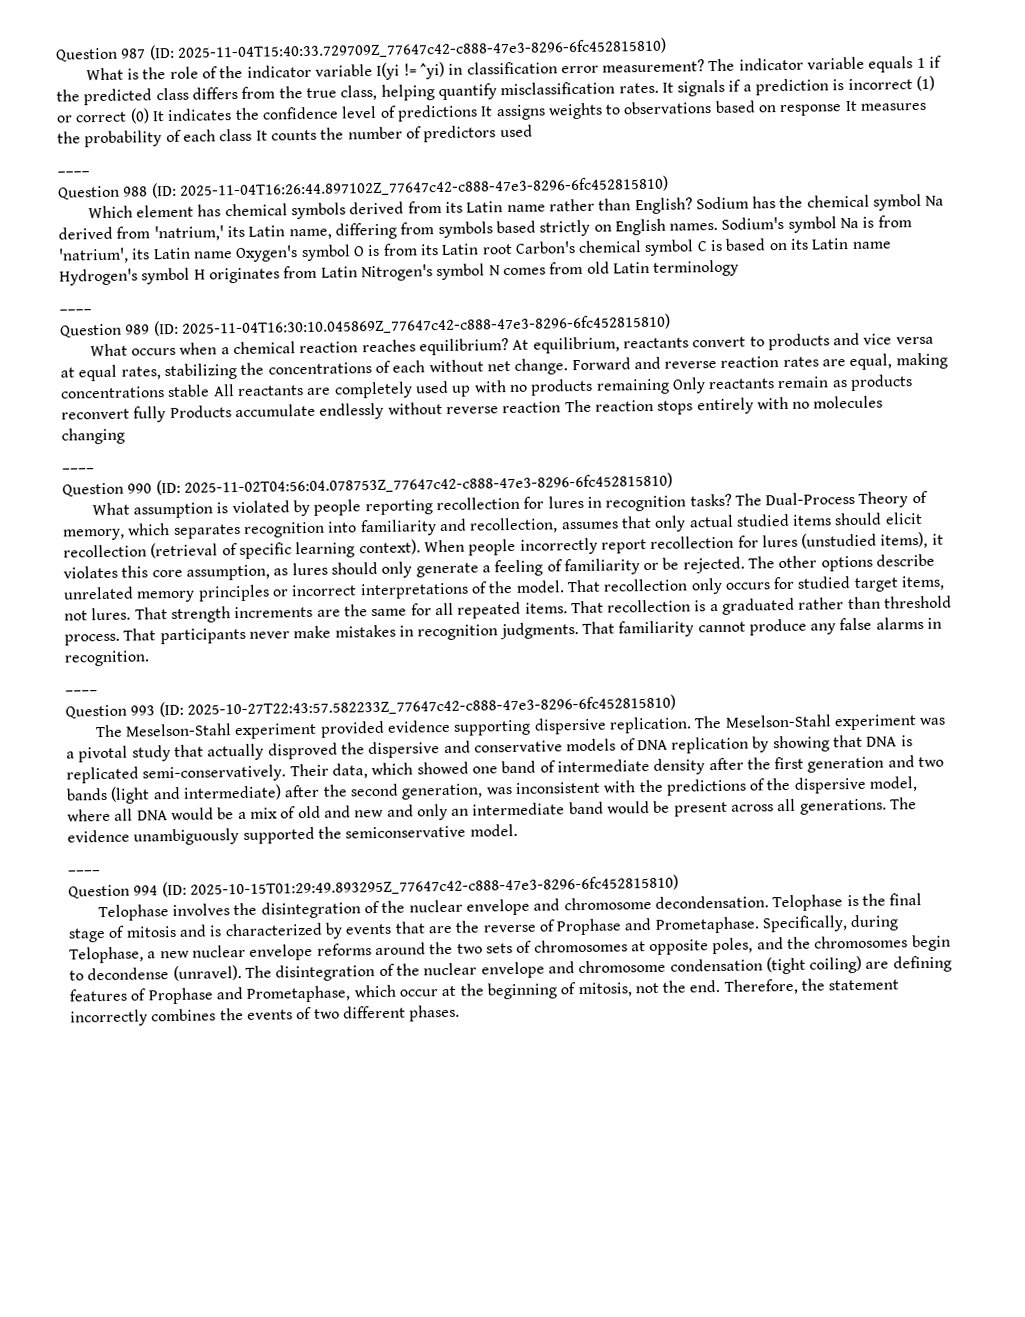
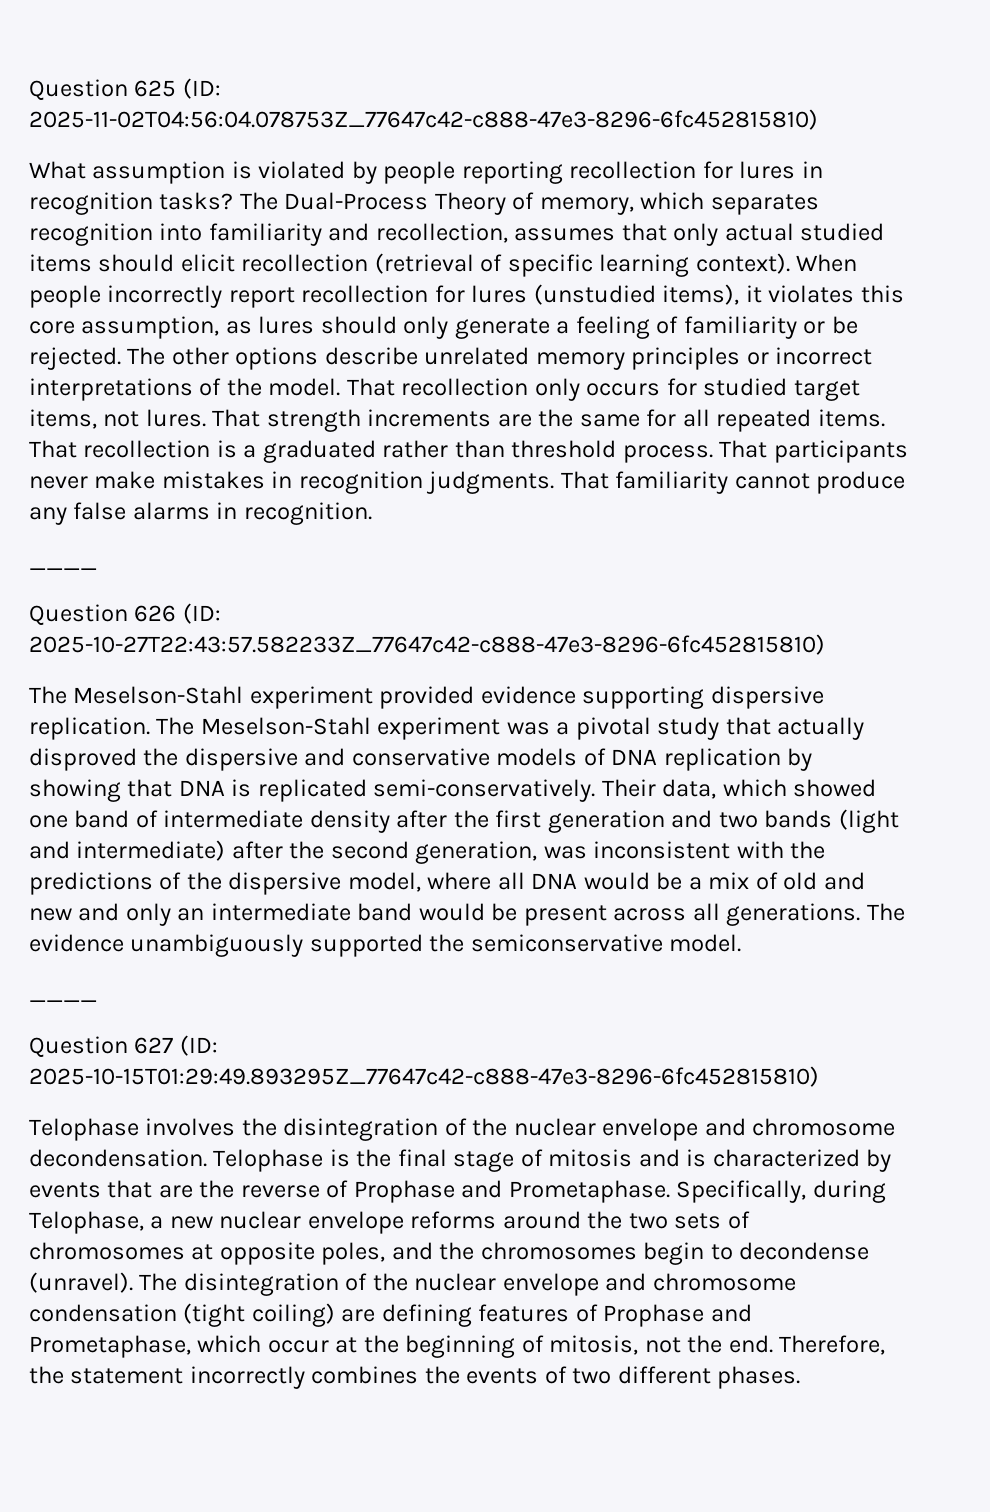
[56,37,667,62] [85,55,943,81] [56,75,936,106] [56,100,928,124] [57,124,533,148] [57,170,90,173] [58,175,669,200] [87,193,945,220] [58,215,912,242] [58,238,892,264] [59,259,740,286] [59,308,92,311] [60,313,671,338] [89,332,934,357] [60,352,948,382] [60,374,914,399] [61,395,884,423] [61,427,125,445] [62,467,95,470] [62,482,153,497] Question 987 (ID: 2025-11-04T15:40:33.729709Z_77647c42-c888-47e3-8296-6fc452815810) // What is the role of the indicator variable I(yi != ˆyi) in classification error measurement? The indicator variable equals 1 if the predicted class differs from the true class, helping quantify misclassification rates. It signals if a prediction is incorrect (1) or correct (0) It indicates the confidence level of predictions It assigns weights to observations based on response It measures the probability of each class It counts the number of predictors used // ____ // Question 988 (ID: 2025-11-04T16:26:44.897102Z_77647c42-c888-47e3-8296-6fc452815810) // Which element has chemical symbols derived from its Latin name rather than English? Sodium has the chemical symbol Na derived from 'natrium,' its Latin name, differing from symbols based strictly on English names. Sodium's symbol Na is from 'natrium', its Latin name Oxygen's symbol O is from its Latin root Carbon's chemical symbol C is based on its Latin name Hydrogen's symbol H originates from Latin Nitrogen's symbol N comes from old Latin terminology // ____ // Question 989 (ID: 2025-11-04T16:30:10.045869Z_77647c42-c888-47e3-8296-6fc452815810) // What occurs when a chemical reaction reaches equilibrium? At equilibrium, reactants convert to products and vice versa at equal rates, stabilizing the concentrations of each without net change. Forward and reverse reaction rates are equal, making concentrations stable All reactants are completely used up with no products remaining Only reactants remain as products reconvert fully Products accumulate endlessly without reverse reaction The reaction stops entirely with no molecules changing // ____ // Question 990 -> [29,79,177,101] Question 625
[130,705,156,716] 993 -> [134,605,177,622] 626
[133,885,159,896] 994 -> [134,1037,174,1054] 627

